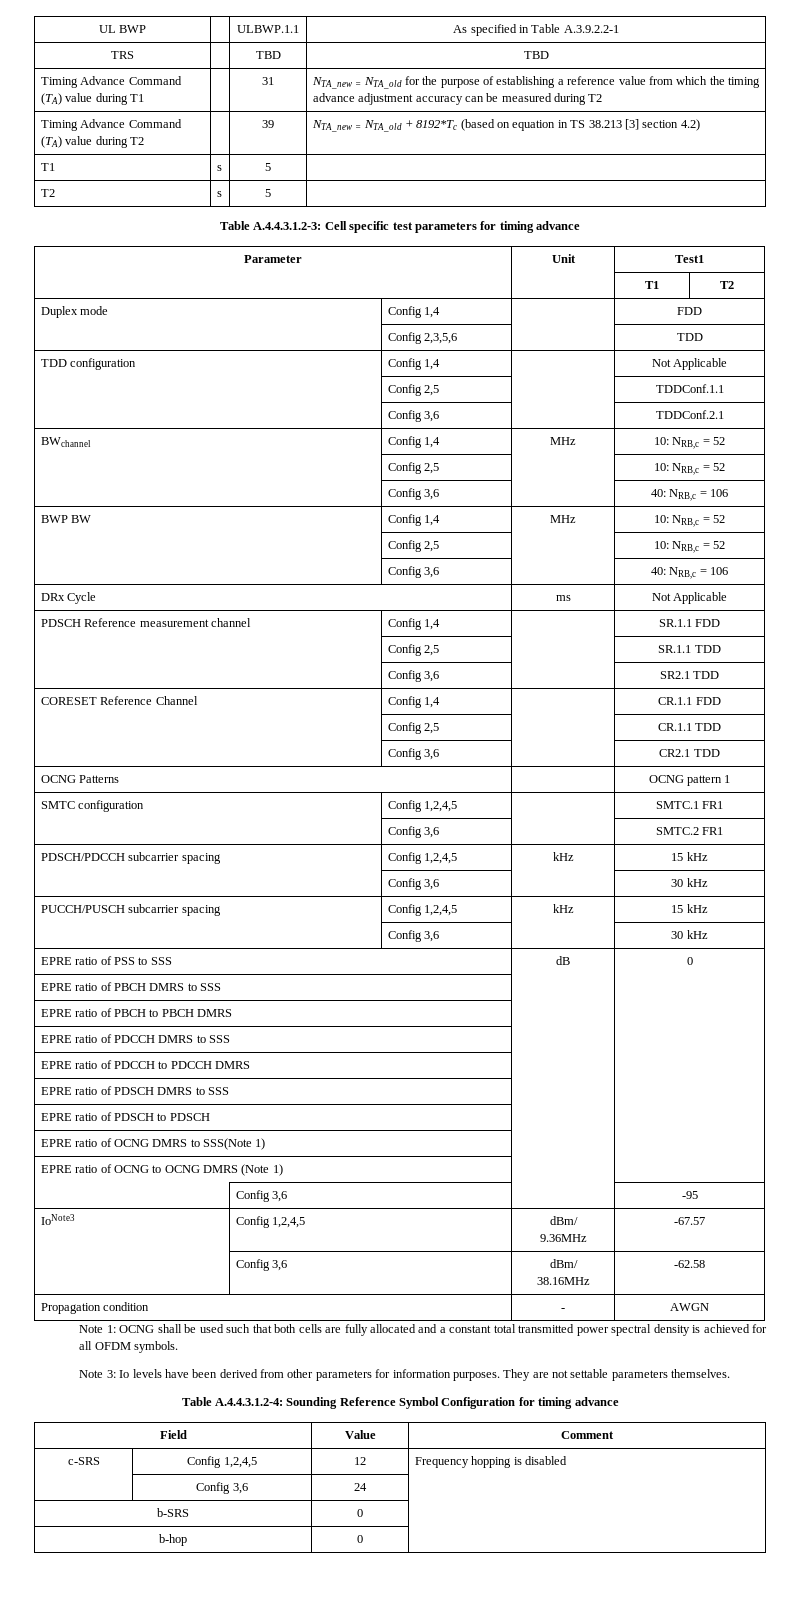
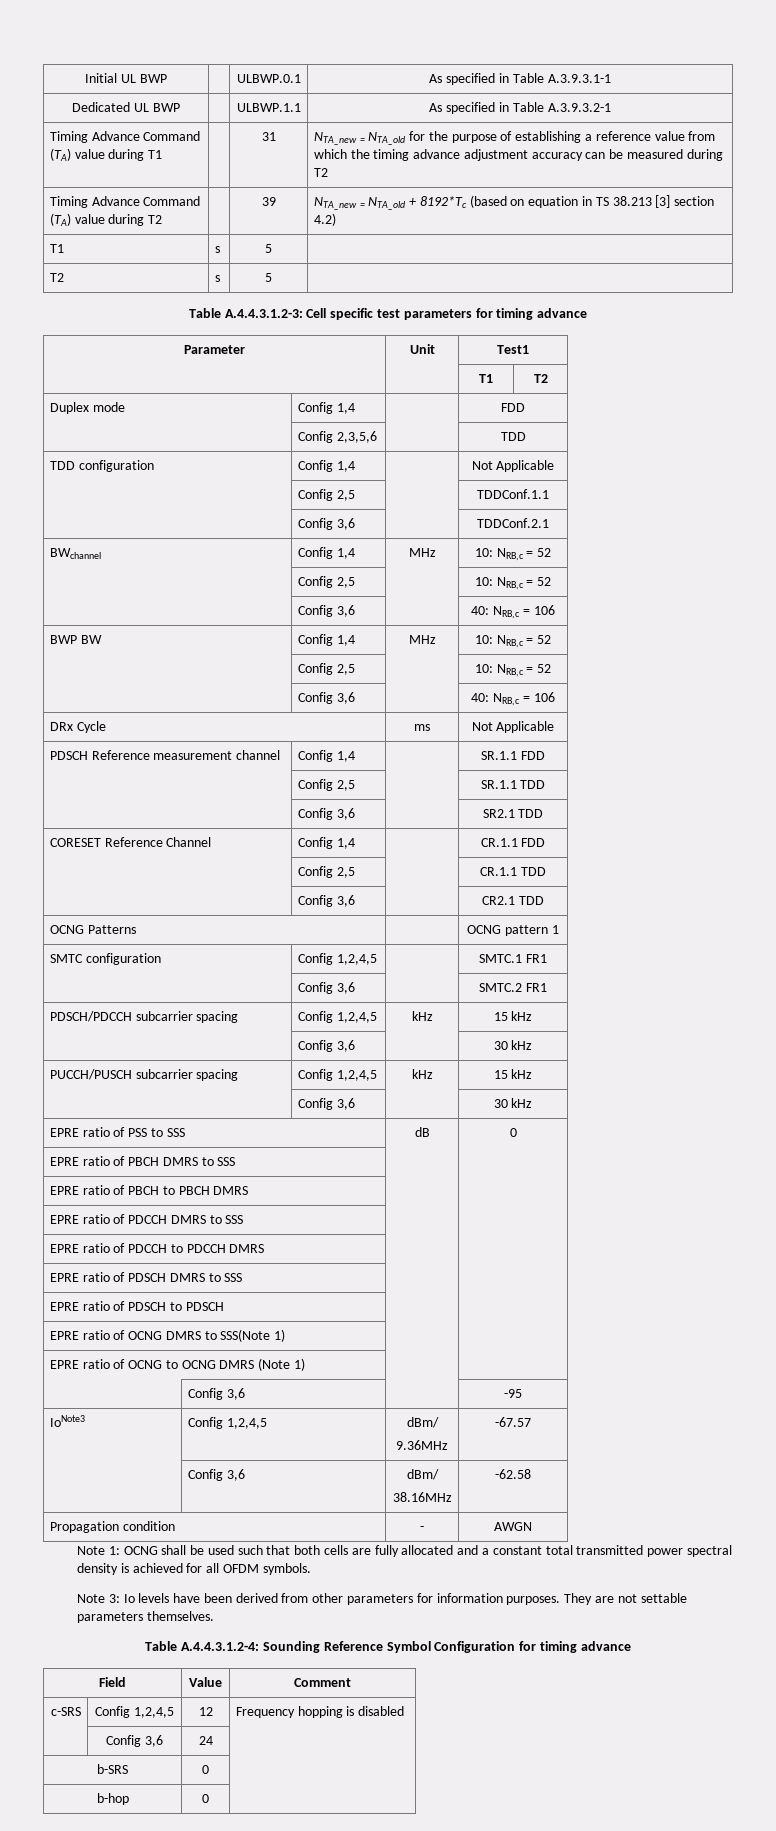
(98, 29) none -> [85,73,167,83] [236,74,301,83] [429,73,611,85] [72,102,131,112] Initial UL BWP | | ULBWP.0.1 | As specified in Table A.3.9.3.1-1 // Dedicated
[563,25,619,33] [111,51,134,59] [255,51,281,59] [523,51,549,59] A.3.9.2.2-1 // TRS | | TBD | TBD -> [547,103,611,112] A.3.9.3.2-1

